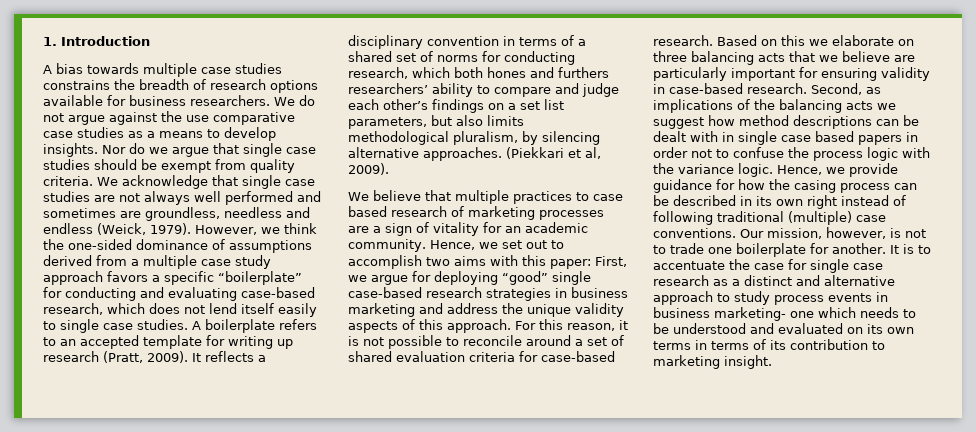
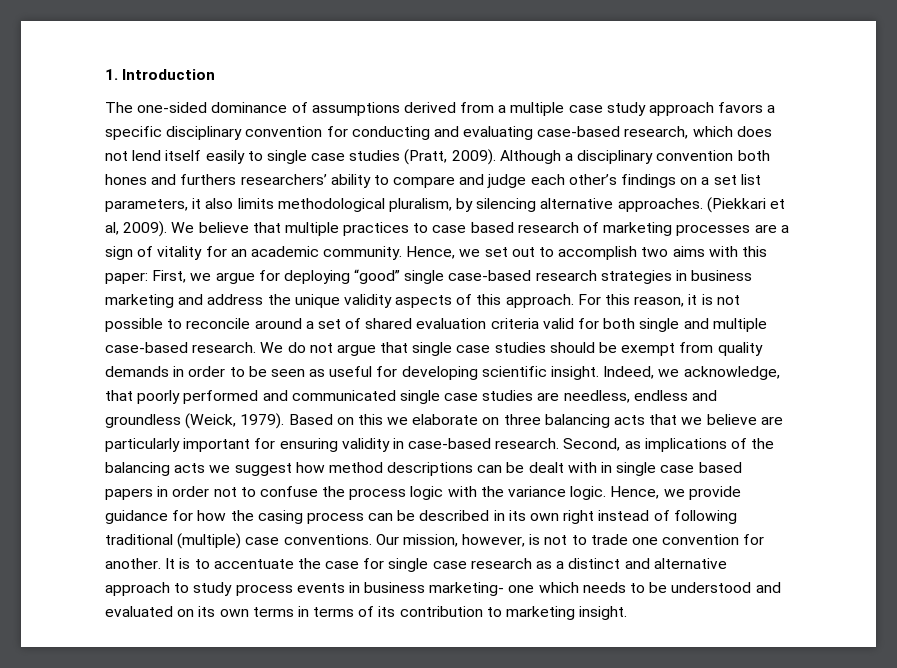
[43,63,282,77] [43,79,318,93] [43,95,315,106] [43,111,295,125] [43,127,276,141] [43,143,316,157] [43,159,295,173] [43,175,315,189] [43,191,321,205] [43,207,310,221] [43,223,317,235] [43,239,64,250] A bias towards multiple case studies constrains the breadth of research options available for business researchers. We do not argue against the use comparative case studies as a means to develop insights. Nor do we argue that single case studies should be exempt from quality criteria. We acknowledge that single case studies are not always well performed and sometimes are groundless, needless and endless (Weick, 1979). However, we think the -> [105,102,133,113] The
[218,271,302,285] “boilerplate” -> [166,126,323,140] disciplinary convention
[137,319,317,333] [43,335,293,349] [43,351,266,363] [348,35,586,49] [348,51,575,65] [348,67,450,79] studies. A boilerplate refers to an accepted template for writing up research (Pratt, 2009). It reflects a disciplinary convention in terms of a shared set of norms for conducting research, which -> [349,149,734,165] studies (Pratt, 2009). Although a disciplinary convention
[431,115,452,126] but -> [192,198,202,209] it
(389, 169) // -> (168, 229) none
[519,351,615,362] [653,35,713,46] for case-based research. -> [542,318,767,332] [105,342,763,356] [105,366,780,380] [105,390,718,404] [105,413,285,429] valid for both single and multiple case-based research. We do not argue that single case studies should be exempt from quality demands in order to be seen as useful for developing scientific insight. Indeed, we acknowledge, that poorly performed and communicated single case studies are needless, endless and groundless (Weick, 1979).
[736,243,806,257] boilerplate -> [662,534,740,545] convention

